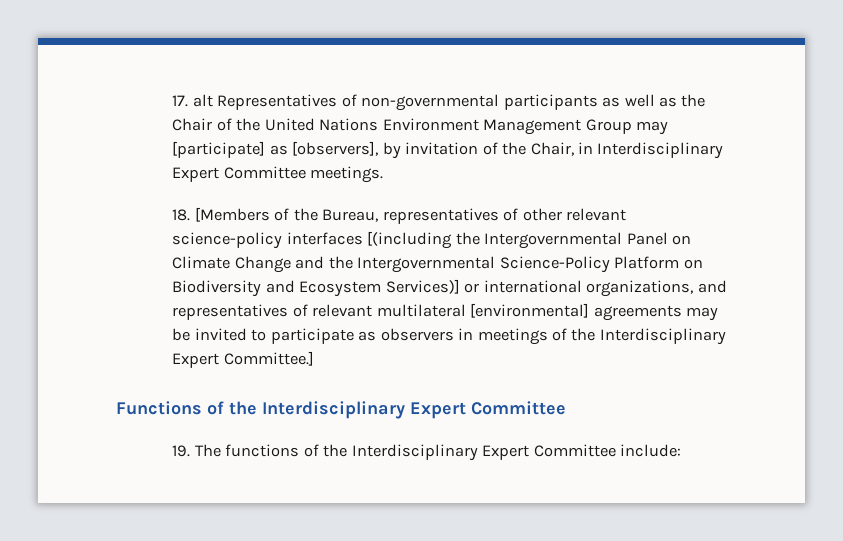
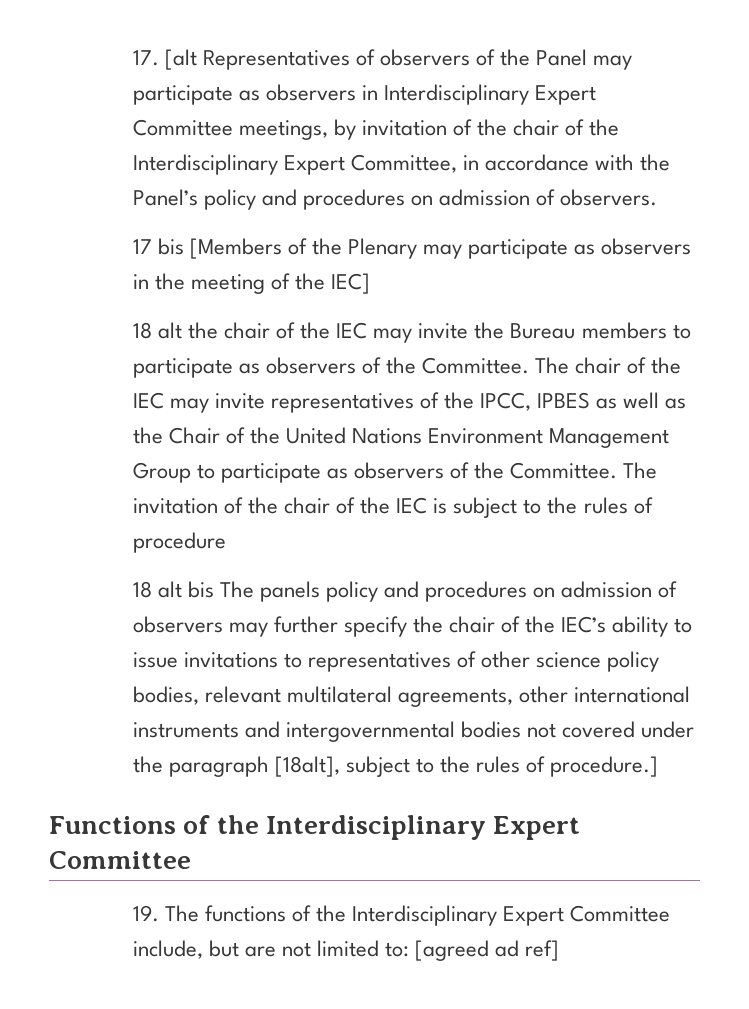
[192,94,213,107] alt -> [164,49,197,70] [alt
[361,94,598,111] non-governmental participants -> [380,49,633,70] [132,84,597,105] [132,119,620,140] [132,154,671,175] [132,189,658,210] [132,238,692,259] [132,273,371,294] [132,322,691,343] [132,357,682,378] [132,392,591,413] observers of the Panel may participate as observers in Interdisciplinary Expert Committee meetings, by invitation of the chair of the Interdisciplinary Expert Committee, in accordance with the Panel’s policy and procedures on admission of observers. // 17 bis [Members of the Plenary may participate as observers in the meeting of the IEC] // 18 alt the chair of the IEC may invite the Bureau members to participate as observers of the Committee. The chair of the IEC may invite representatives of the IPCC, IPBES
[635,121,668,135] [172,141,724,159] [172,166,384,183] [172,207,626,224] [172,231,692,249] [172,256,703,273] [172,279,727,297] [172,303,719,321] [172,328,726,345] [172,351,314,368] may [participate] as [observers], by invitation of the Chair, in Interdisciplinary Expert Committee meetings. // 18. [Members of the Bureau, representatives of other relevant science-policy interfaces [(including the Intergovernmental Panel on Climate Change and the Intergovernmental Science-Policy Platform on Biodiversity and Ecosystem Services)] or international organizations, and representatives of relevant multilateral [environmental] agreements may be invited to participate as observers in meetings of the Interdisciplinary Expert Committee.] -> [196,462,658,483] [132,497,653,518] [132,532,226,553] [132,581,678,602] [132,616,693,637] [132,651,660,672] [132,686,691,707] [132,721,695,742] [132,756,659,777] to participate as observers of the Committee. The invitation of the chair of the IEC is subject to the rules of procedure // 18 alt bis The panels policy and procedures on admission of observers may further specify the chair of the IEC’s ability to issue invitations to representatives of other science policy bodies, relevant multilateral agreements, other international instruments and intergovernmental bodies not covered under the paragraph [18alt], subject to the rules of procedure.]
[619,444,681,457] include: -> [132,940,560,961] include, but are not limited to: [agreed ad ref]

